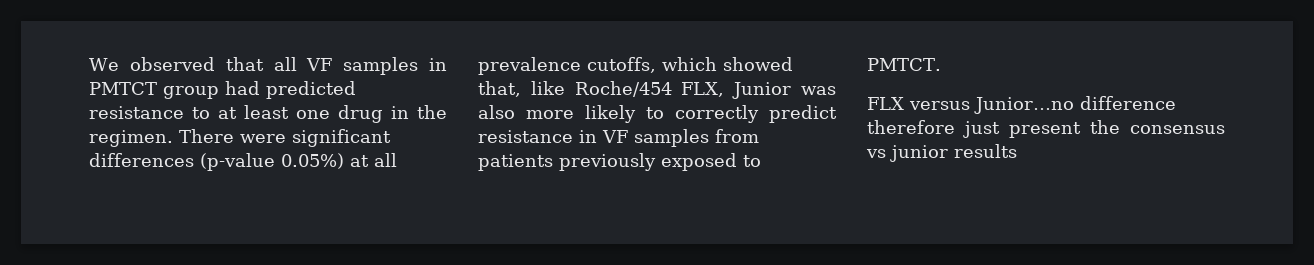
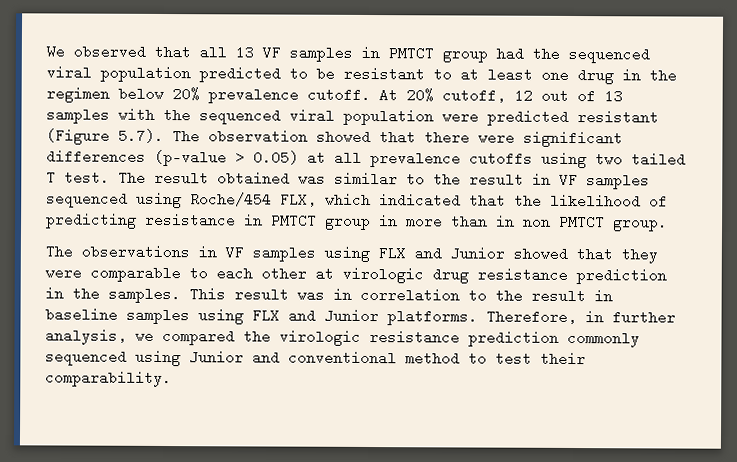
(297, 64) none -> [235,45,254,60] 13
[266,81,356,99] [89,106,184,119] predicted resistance -> [532,46,650,64] [46,65,425,83] the sequenced viral population predicted to be resistant
[89,129,234,147] regimen. There -> [46,86,623,104] [46,107,659,126] [46,128,470,145] regimen below 20% prevalence cutoff. At 20% cutoff, 12 out of 13 samples with the sequenced viral population were predicted resistant (Figure 5.7). The observation showed that there
[281,153,344,169] 0.05%) -> [235,150,299,165] > 0.05)
[587,57,793,73] [478,81,836,99] [478,105,837,123] [478,129,759,147] [478,153,761,171] [867,58,941,71] [867,96,1176,114] [867,120,1225,138] [866,144,1017,162] cutoffs, which showed that, like Roche/454 FLX, Junior was also more likely to correctly predict resistance in VF samples from patients previously exposed to PMTCT. // FLX versus Junior…no difference therefore just present the consensus vs junior results -> [469,151,686,169] [46,170,650,190] [46,191,668,209] [46,212,668,232] [45,244,658,264] [45,265,667,285] [45,286,613,304] [45,307,676,326] [45,328,640,348] [45,349,586,367] [45,370,172,388] cutoffs using two tailed T test. The result obtained was similar to the result in VF samples sequenced using Roche/454 FLX, which indicated that the likelihood of predicting resistance in PMTCT group in more than in non PMTCT group. // The observations in VF samples using FLX and Junior showed that they were comparable to each other at virologic drug resistance prediction in the samples. This result was in correlation to the result in baseline samples using FLX and Junior platforms. Therefore, in further analysis, we compared the virologic resistance prediction commonly sequenced using Junior and conventional method to test their comparability.

